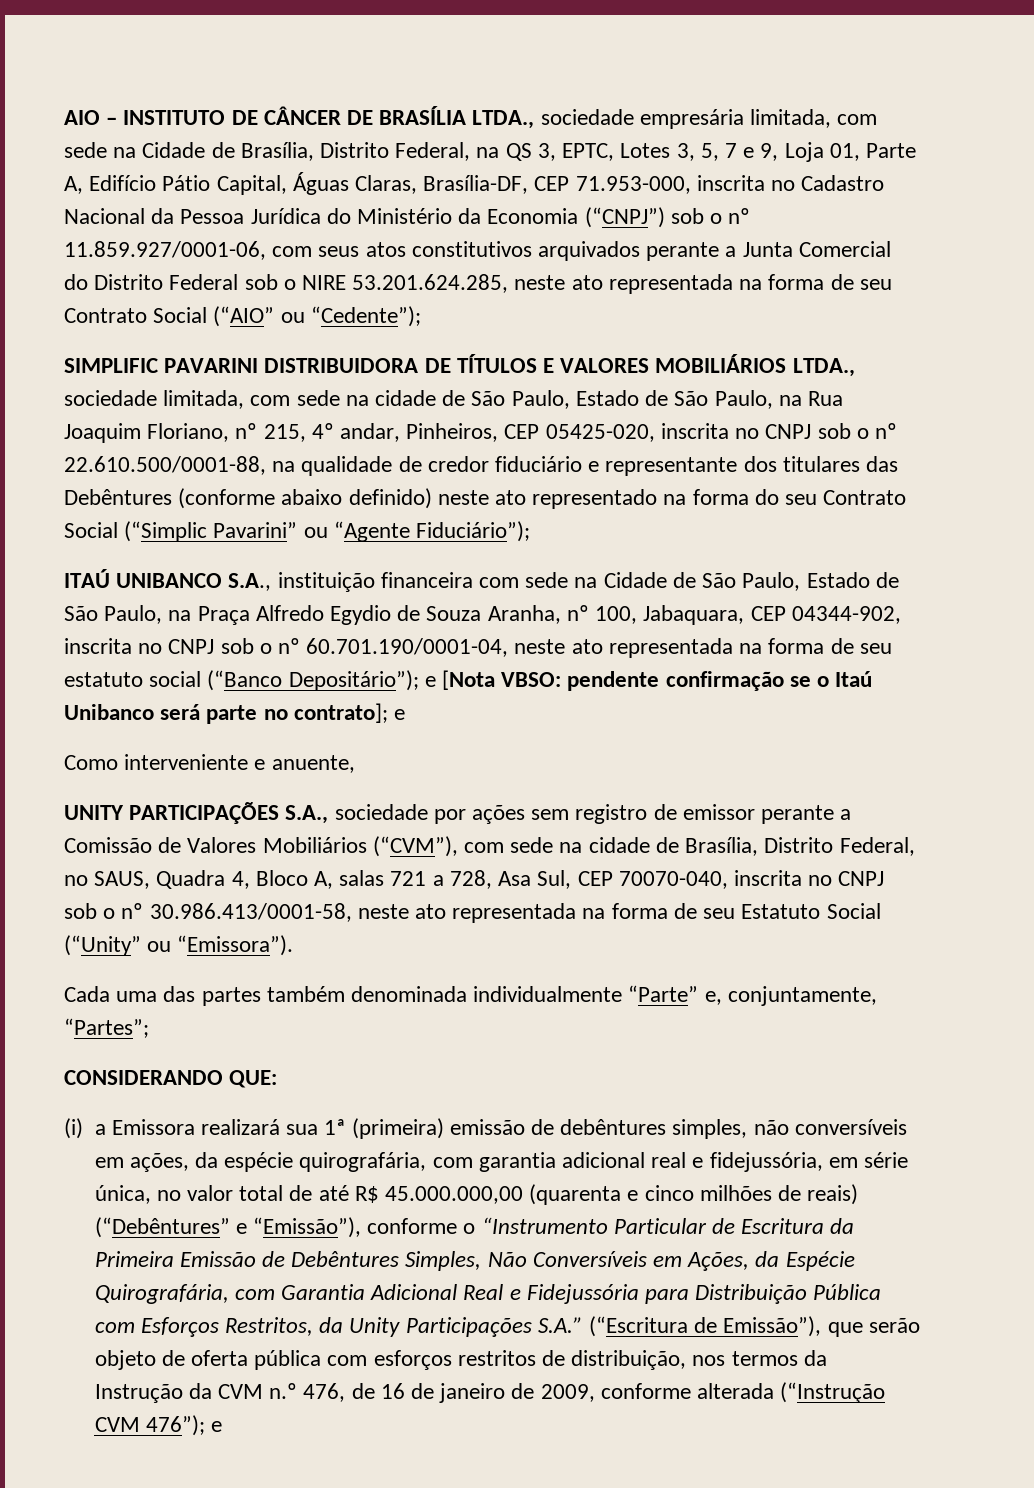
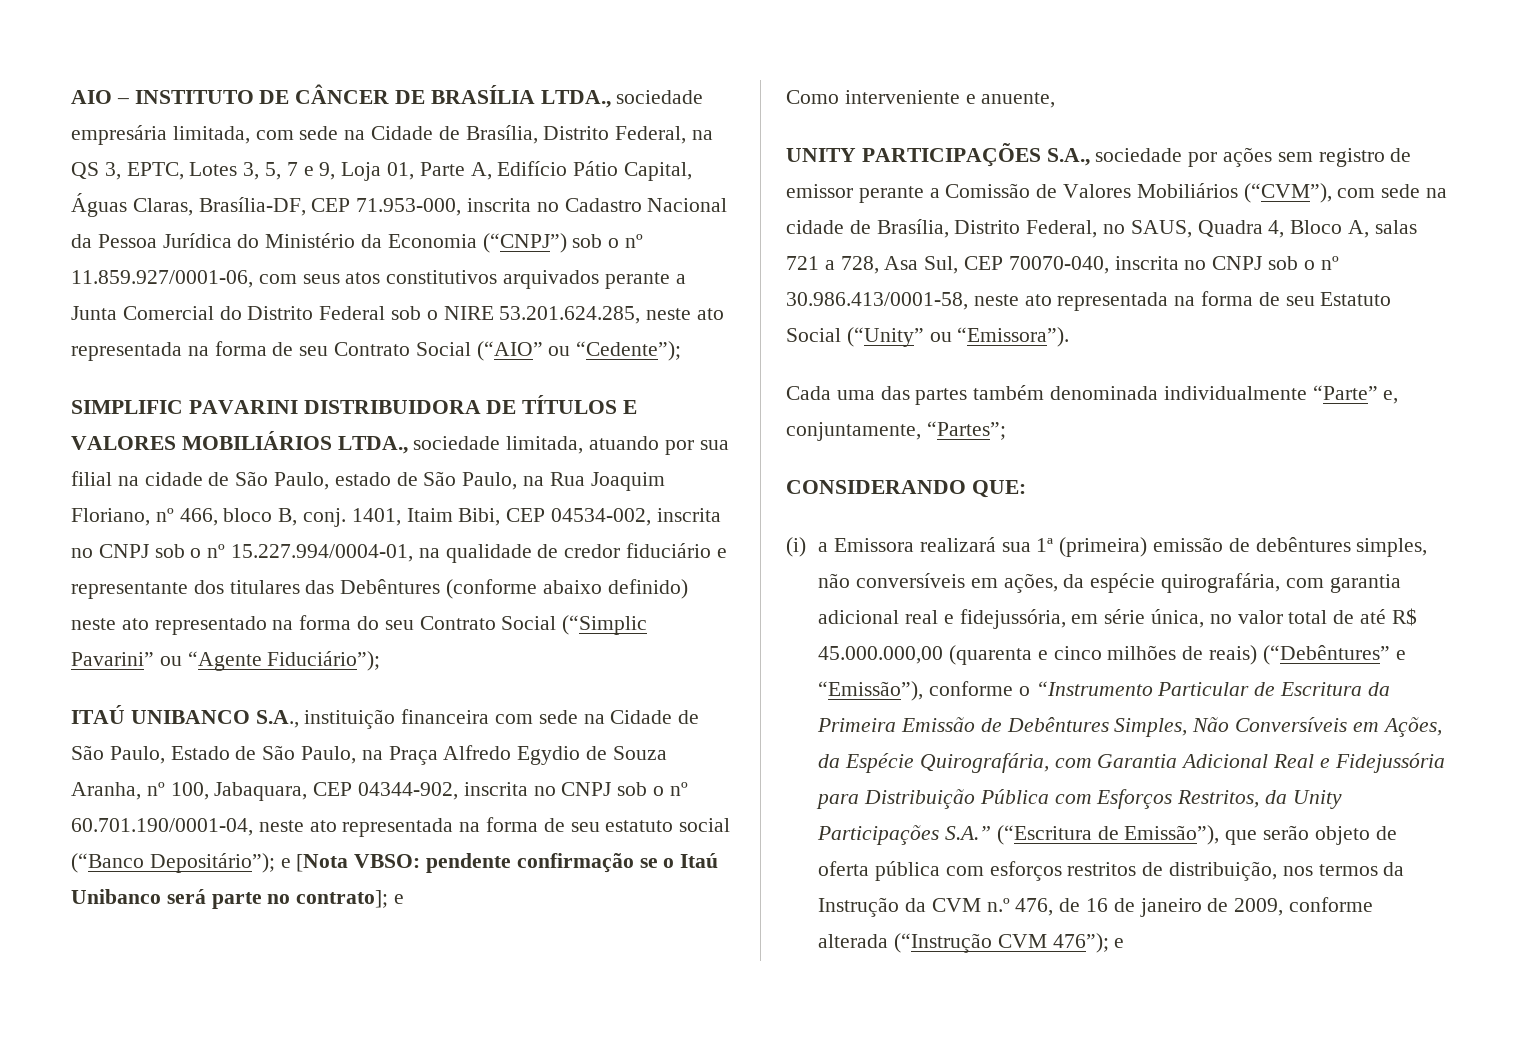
[250,390,340,406] com sede -> [589,436,729,455] [71,471,112,486] atuando por sua filial
[575,390,639,406] Estado -> [334,472,391,486] estado
[263,423,897,442] [64,456,266,475] 215, 4º andar, Pinheiros, CEP 05425-020, inscrita no CNPJ sob o nº 22.610.500/0001-88, -> [179,508,721,527] [71,544,414,562] 466, bloco B, conj. 1401, Itaim Bibi, CEP 04534-002, inscrita no CNPJ sob o nº 15.227.994/0004-01,

